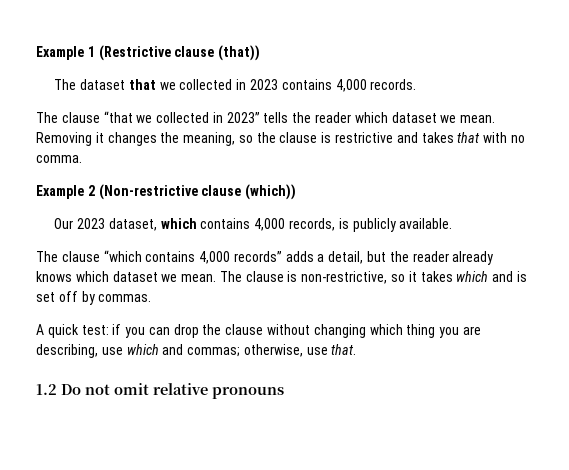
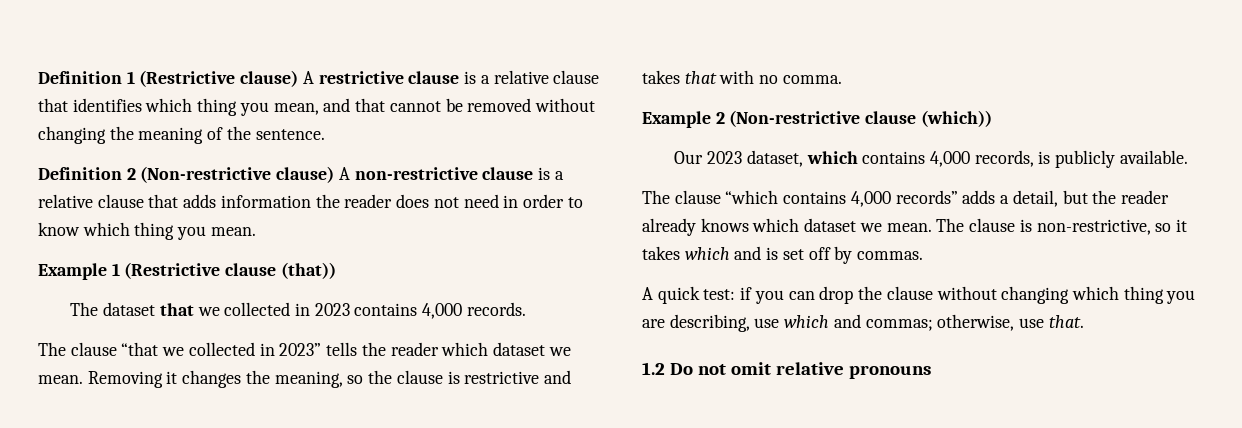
(36, 53) none -> [38,70,600,87] [38,98,595,116] [38,126,325,144] [38,166,564,183] [38,194,583,208] [38,222,256,240] Definition 1 (Restrictive clause) A restrictive clause is a relative clause that identifies which thing you mean, and that cannot be removed without changing the meaning of the sentence. // Definition 2 (Non-restrictive clause) A non-restrictive clause is a relative clause that adds information the reader does not need in order to know which thing you mean. //

